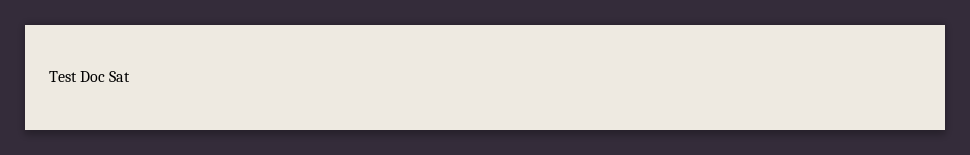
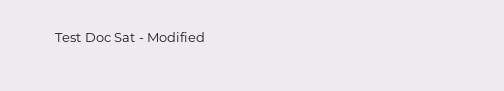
(131, 76) none -> [138,32,206,42] - Modified

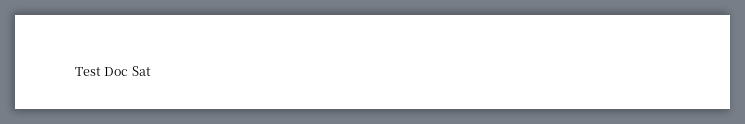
[138,32,206,42] - Modified -> (151, 71) none

